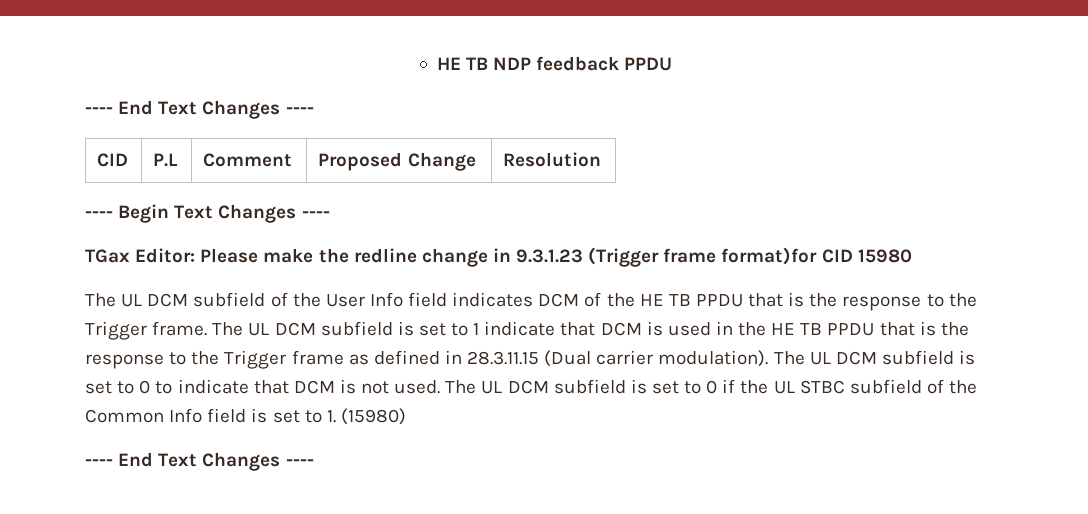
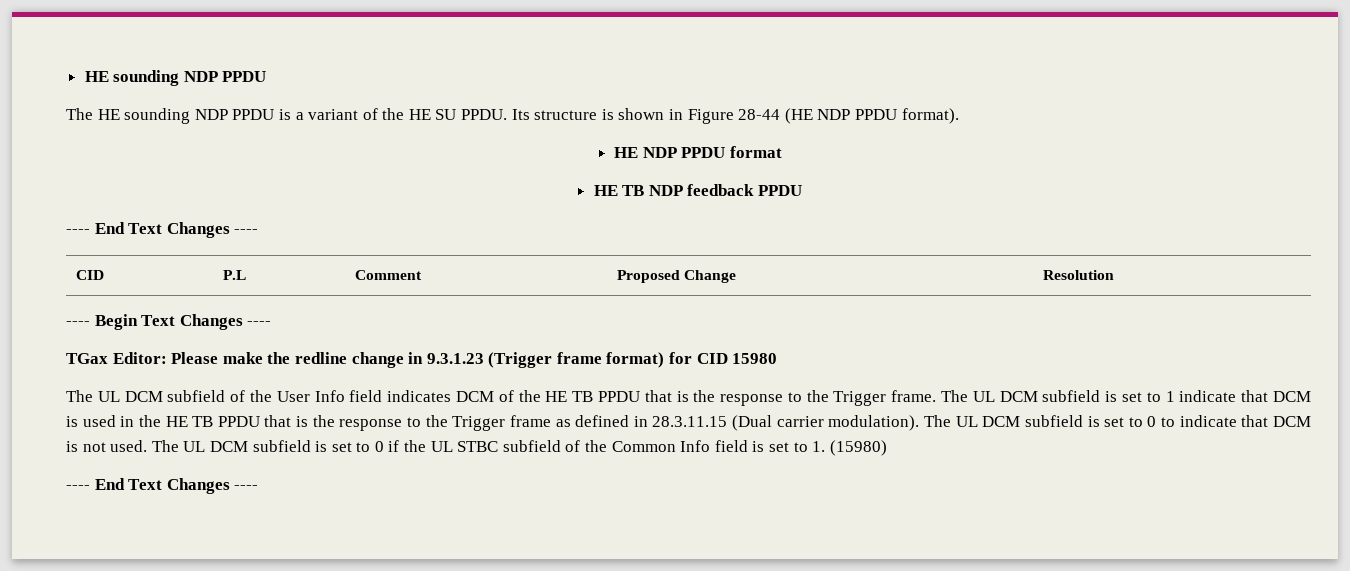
[436,57,461,70] HE -> [84,70,267,86] [66,108,959,124] [613,146,782,158] [593,185,618,196] HE sounding NDP PPDU // The HE sounding NDP PPDU is a variant of the HE SU PPDU. Its structure is shown in Figure 28-44 (HE NDP PPDU format). // HE NDP PPDU format // HE
[721,247,818,265] format)for -> [606,352,693,368] format) for

